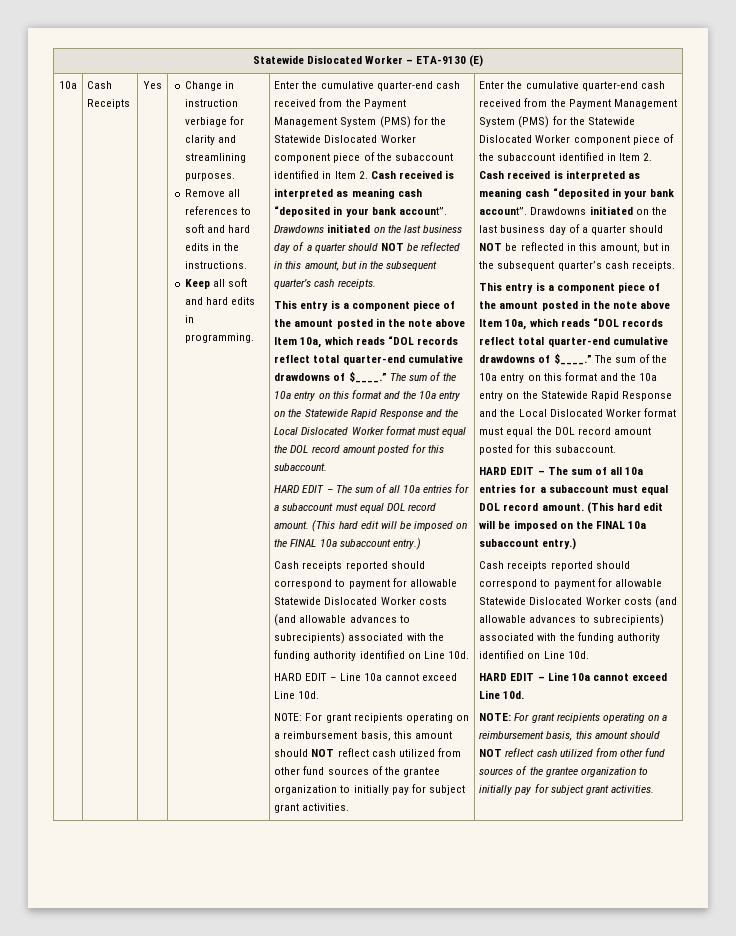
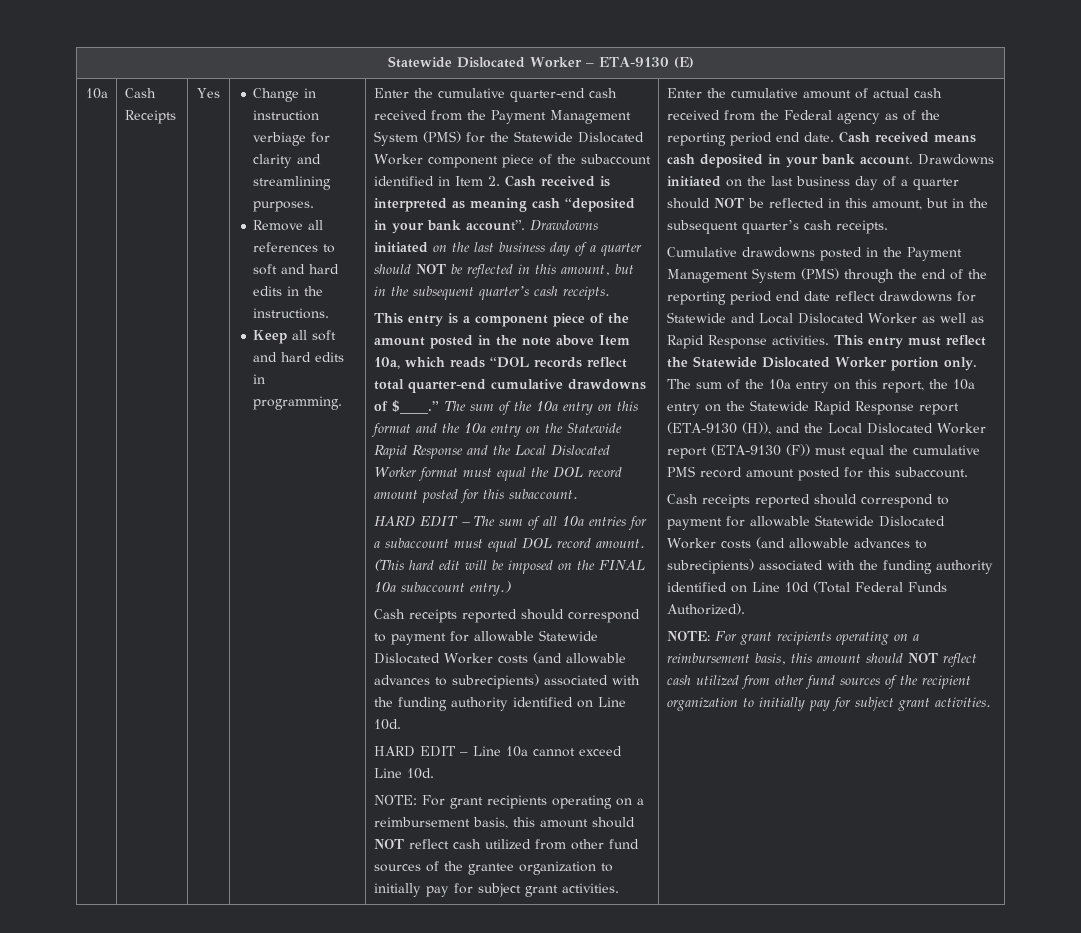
[581,81,665,91] [479,98,677,109] [479,116,635,128] [479,134,674,145] [479,152,652,161] [479,170,640,181] [479,188,674,199] [479,207,528,215] quarter-end cash received from the Payment Management System (PMS) for the Statewide Dislocated Worker component piece of the subaccount identified in Item 2. Cash received is interpreted as meaning cash “deposited in your bank account”. -> [802,88,942,99] [666,110,940,124] [666,131,976,146] [666,154,913,168] amount of actual cash received from the Federal agency as of the reporting period end date. Cash received means cash deposited in your bank account.
[479,282,660,293] [479,300,670,311] [479,318,663,330] [479,336,668,347] [479,353,667,365] [479,372,658,383] [479,391,672,401] [479,408,676,417] [479,427,651,437] [479,444,616,455] [479,467,644,475] [479,484,668,495] [479,502,663,514] [479,520,646,531] [479,538,577,550] This entry is a component piece of the amount posted in the note above Item 10a, which reads “DOL records reflect total quarter-end cumulative drawdowns of $____.” The sum of the 10a entry on this format and the 10a entry on the Statewide Rapid Response and the Local Dislocated Worker format must equal the DOL record amount posted for this subaccount. // HARD EDIT – The sum of all 10a entries for a subaccount must equal DOL record amount. (This hard edit will be imposed on the FINAL 10a subaccount entry.) -> [666,247,962,261] [666,268,987,283] [666,291,976,305] [666,312,984,324] [666,335,986,349] [666,356,977,371] [666,379,975,393] [666,400,959,415] [666,422,986,435] [666,444,980,459] [666,466,968,481] Cumulative drawdowns posted in the Payment Management System (PMS) through the end of the reporting period end date reflect drawdowns for Statewide and Local Dislocated Worker as well as Rapid Response activities. This entry must reflect the Statewide Dislocated Worker portion only. The sum of the 10a entry on this report, the 10a entry on the Statewide Rapid Response report (ETA-9130 (H)), and the Local Dislocated Worker report (ETA-9130 (F)) must equal the cumulative PMS record amount posted for this subaccount.
[567,651,589,659] [479,672,667,681] [479,690,525,699] 10d. // HARD EDIT – Line 10a cannot exceed Line 10d. -> [784,581,947,593] [666,603,745,615] 10d (Total Federal Funds Authorized).
[545,767,578,777] grantee -> [921,675,971,689] recipient

